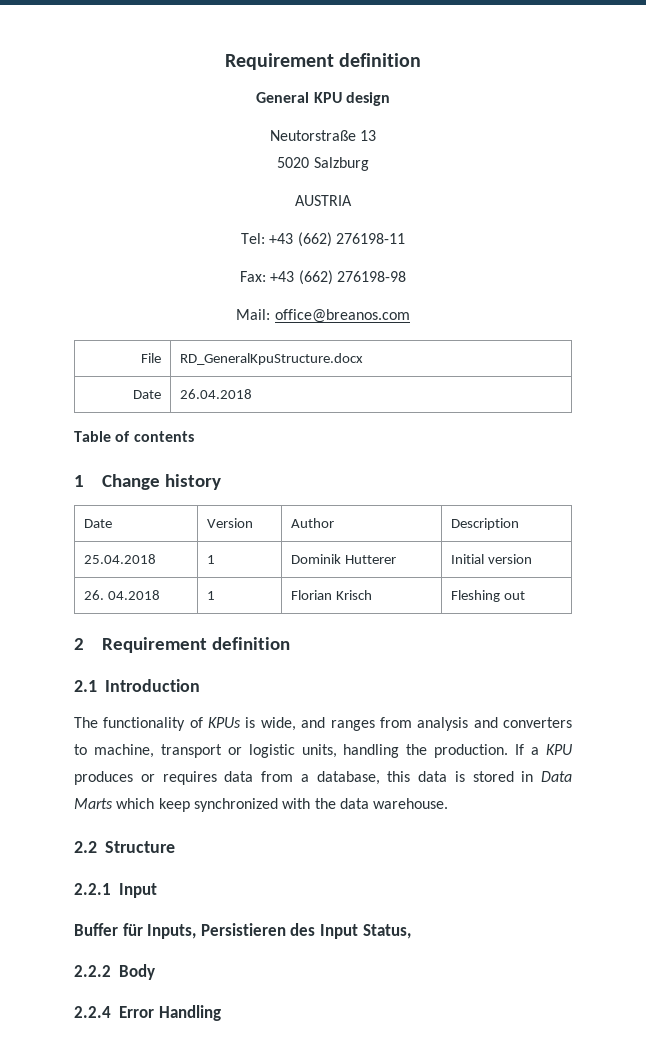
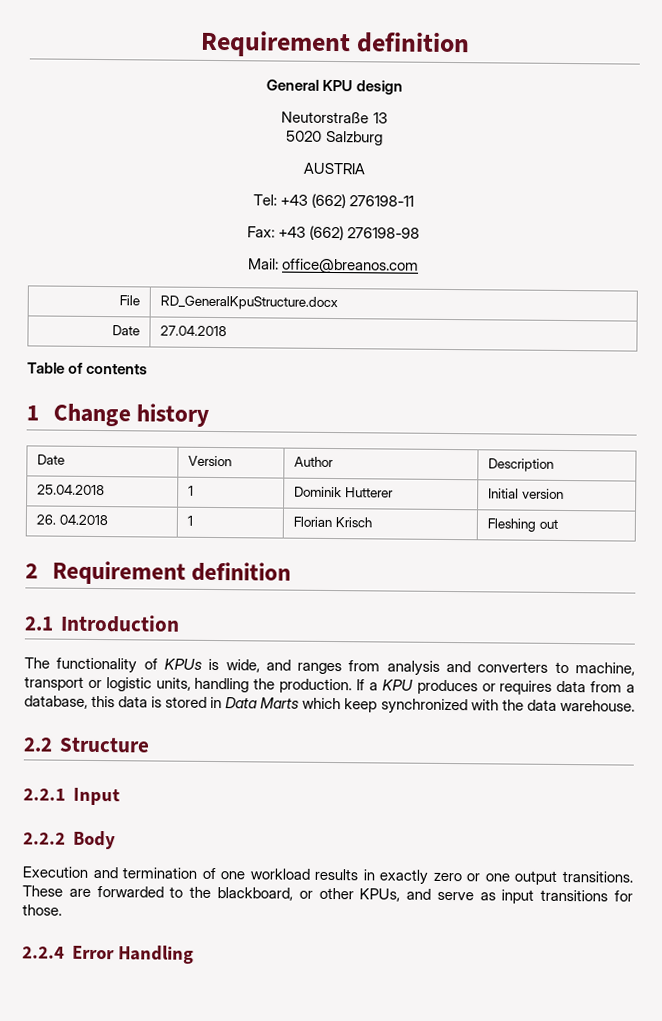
[180,389,253,399] 26.04.2018 -> [160,325,228,337] 27.04.2018
[74,923,411,939] [74,964,155,980] Buffer für Inputs, Persistieren des Input Status, // 2.2.2 Body -> [23,830,116,850] [22,866,634,885] [22,885,633,904] [22,904,62,916] 2.2.2 Body // Execution and termination of one workload results in exactly zero or one output transitions. These are forwarded to the blackboard, or other KPUs, and serve as input transitions for those.

